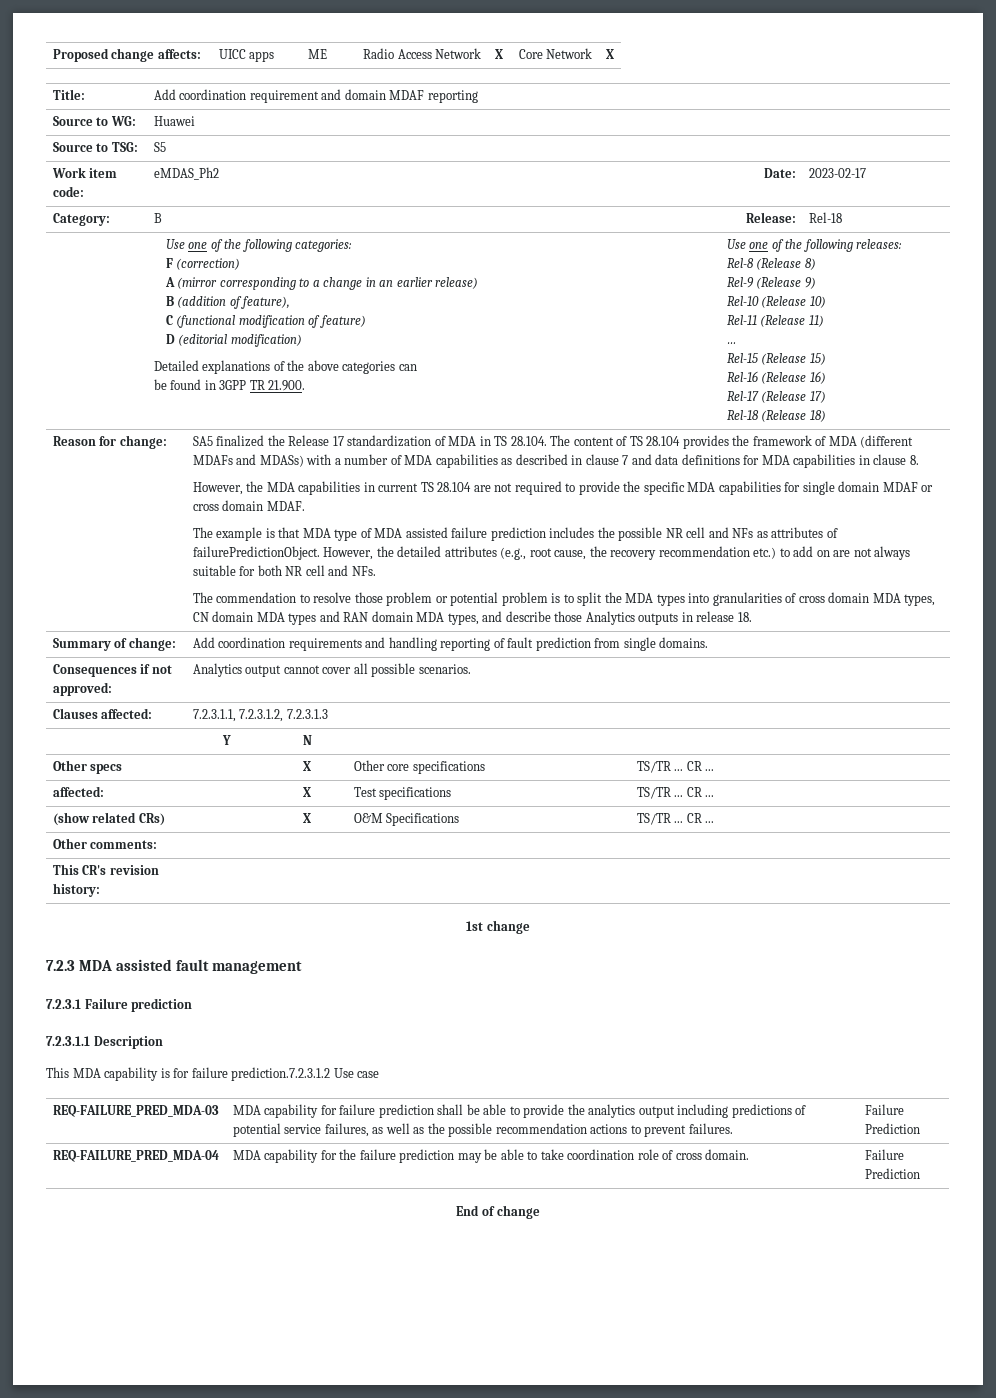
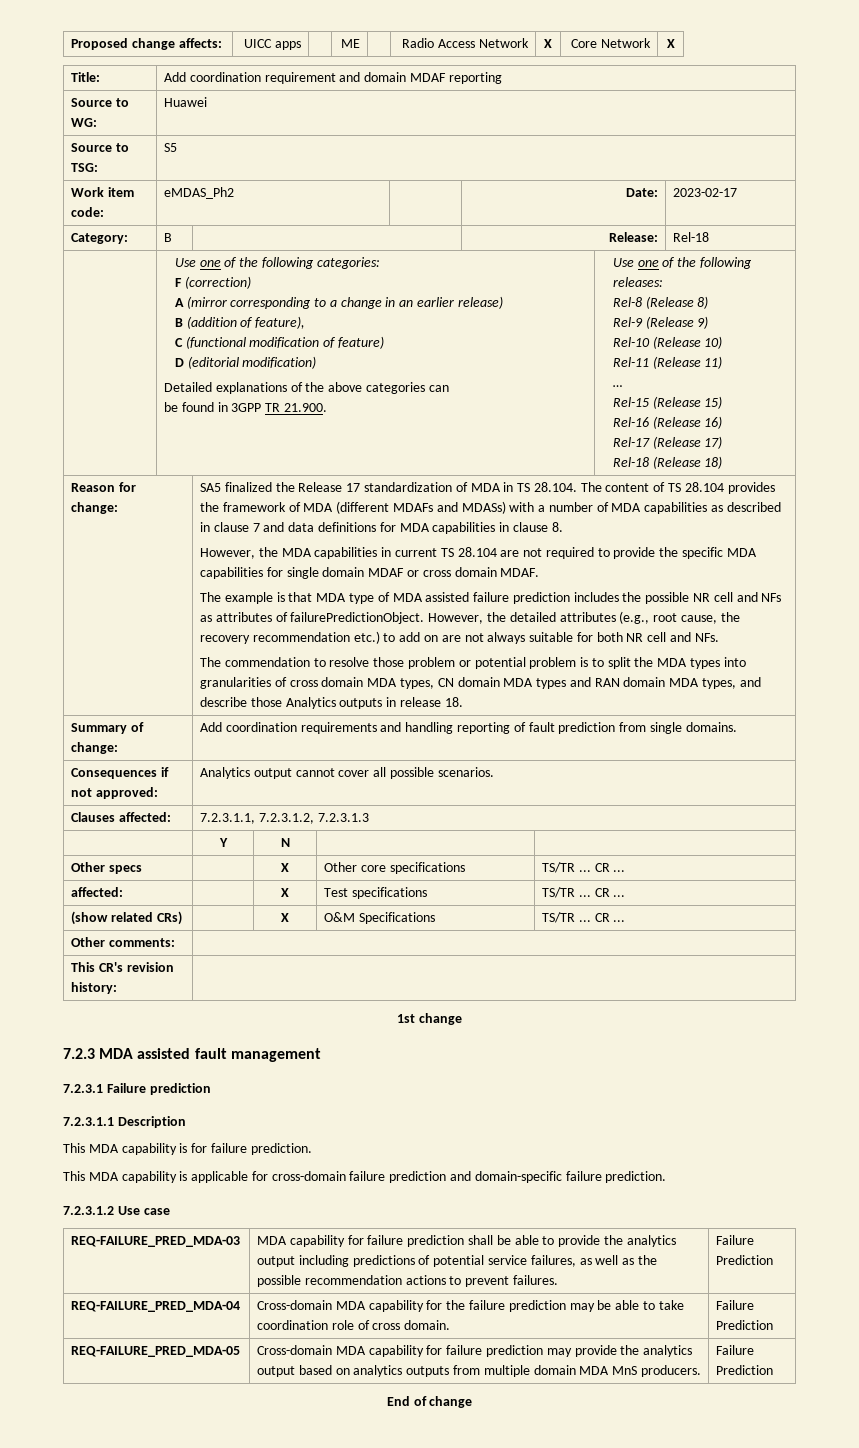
[231,1067,331,1081] prediction.7.2.3.1.2 -> [250,1143,312,1155] [63,1171,667,1183] [63,1206,114,1215] prediction. // This MDA capability is applicable for cross-domain failure prediction and domain-specific failure prediction. // 7.2.3.1.2
(219, 1156) none -> [257,1300,333,1310] Cross-domain
(920, 1173) none -> [71,1346,241,1357] [257,1345,693,1357] [257,1365,701,1377] [716,1345,755,1355] [716,1365,774,1375] // REQ-FAILURE_PRED_MDA-05 | Cross-domain MDA capability for failure prediction may provide the analytics output based on analytics outputs from multiple domain MDA MnS producers. | Failure Prediction

